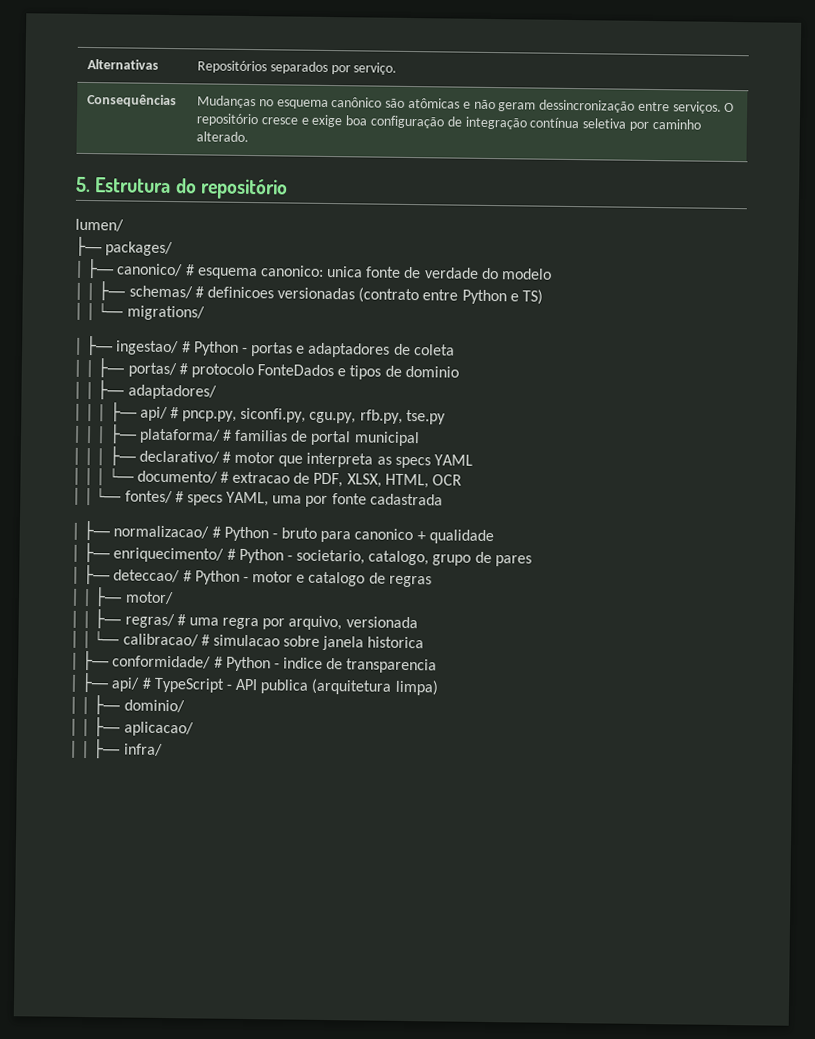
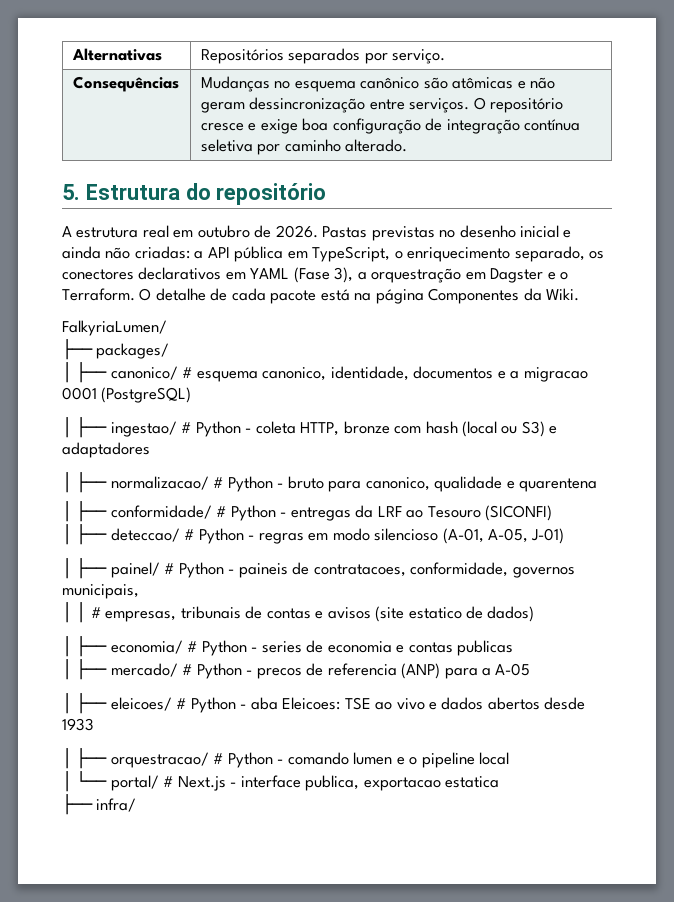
[75,218,124,232] lumen/ -> [62,225,572,241] [62,246,605,262] [62,267,569,283] [62,288,580,304] [62,320,167,336] A estrutura real em outubro de 2026. Pastas previstas no desenho inicial e ainda não criadas: a API pública em TypeScript, o enriquecimento separado, os conectores declarativos em YAML (Fase 3), a orquestração em Dagster e o Terraform. O detalhe de cada pacote está na página Componentes da Wiki. // FalkyriaLumen/
[260,265,553,280] [74,280,544,305] [74,302,205,321] canonico: unica fonte de verdade do modelo // │ │ ├── schemas/ # definicoes versionadas (contrato entre Python e TS) // │ │ └── migrations/ -> [262,366,588,382] [62,387,192,403] canonico, identidade, documentos e a migracao 0001 (PostgreSQL)
[251,342,455,358] [73,357,459,380] [73,379,217,400] [73,401,446,425] [72,423,420,447] [72,445,474,469] [72,467,463,489] [72,487,443,508] portas e adaptadores de coleta // │ │ ├── portas/ # protocolo FonteDados e tipos de dominio // │ │ ├── adaptadores/ // │ │ │ ├── api/ # pncp.py, siconfi.py, cgu.py, rfb.py, tse.py // │ │ │ ├── plataforma/ # familias de portal municipal // │ │ │ ├── declarativo/ # motor que interpreta as specs YAML // │ │ │ └── documento/ # extracao de PDF, XLSX, HTML, OCR // │ │ └── fontes/ # specs YAML, uma por fonte cadastrada -> [255,421,558,437] [62,442,150,458] coleta HTTP, bronze com hash (local ou S3) e adaptadores
[354,528,426,541] canonico + -> [365,477,430,491] canonico,
[71,541,532,567] // │ ├── enriquecimento/ # Python - societario, catalogo, grupo de pares -> [506,478,598,492] [62,501,553,522] e quarentena // │ ├── conformidade/ # Python - entregas da LRF ao Tesouro (SICONFI)
[252,571,432,588] [70,586,174,607] [70,608,418,631] [70,630,425,651] [70,649,438,674] [69,671,439,696] [69,694,185,715] [69,716,194,737] [69,740,91,759] motor e catalogo de regras // │ │ ├── motor/ // │ │ ├── regras/ # uma regra por arquivo, versionada // │ │ └── calibracao/ # simulacao sobre janela historica // │ ├── conformidade/ # Python - indice de transparencia // │ ├── api/ # TypeScript - API publica (arquitetura limpa) // │ │ ├── dominio/ // │ │ ├── aplicacao/ // │ │ -> [258,528,565,544] [62,558,575,579] [62,584,139,599] [62,602,535,623] [62,636,514,657] [62,659,531,680] [62,693,586,714] [62,718,94,731] [62,748,510,769] [62,771,500,792] regras em modo silencioso (A-01, A-05, J-01) // │ ├── painel/ # Python - paineis de contratacoes, conformidade, governos municipais, // │ │ # empresas, tribunais de contas e avisos (site estatico de dados) // │ ├── economia/ # Python - series de economia e contas publicas // │ ├── mercado/ # Python - precos de referencia (ANP) para a A-05 // │ ├── eleicoes/ # Python - aba Eleicoes: TSE ao vivo e dados abertos desde 1933 // │ ├── orquestracao/ # Python - comando lumen e o pipeline local // │ └── portal/ # Next.js - interface publica, exportacao estatica //

